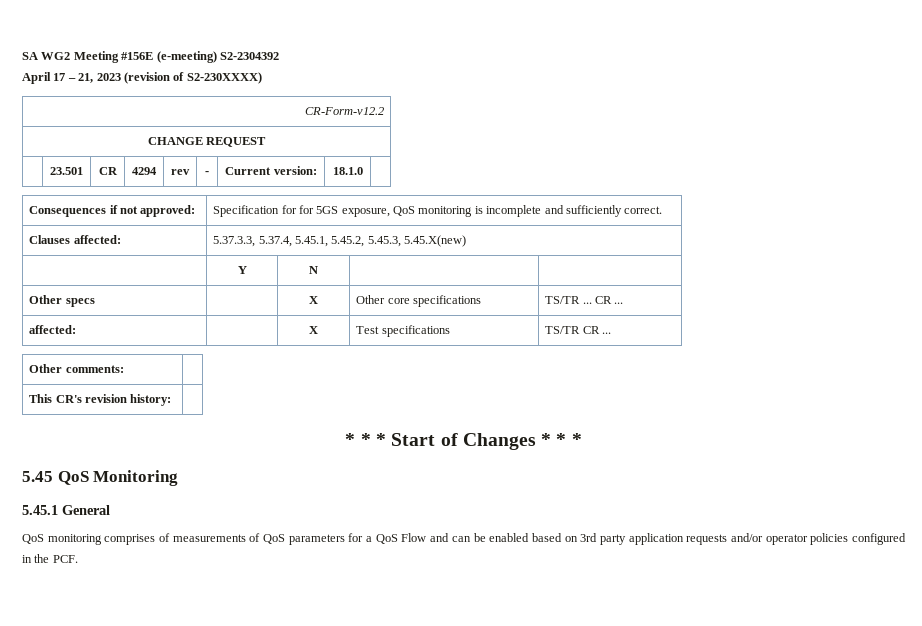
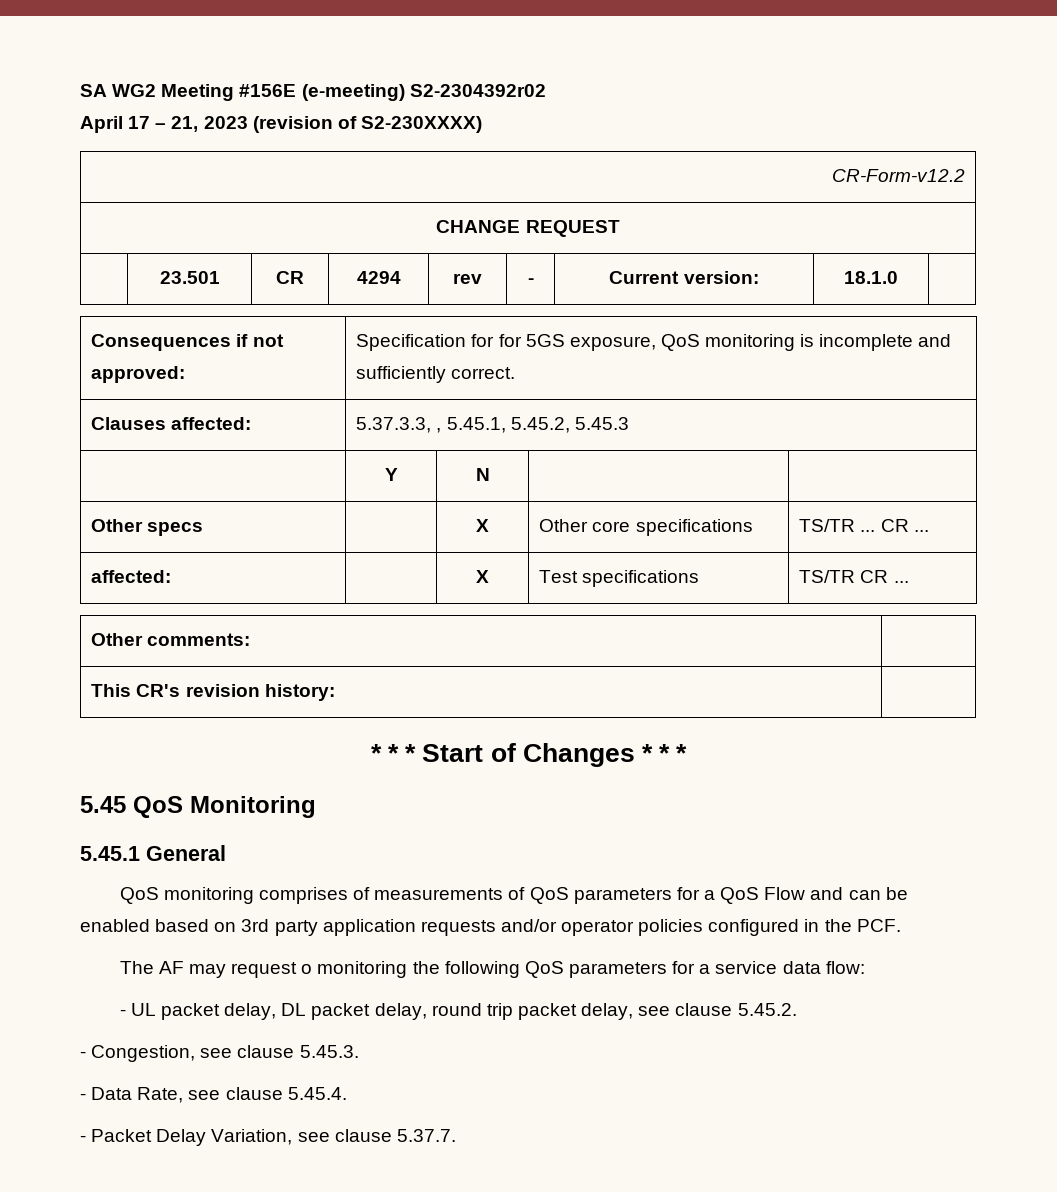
[219,52,279,60] S2-2304392 -> [409,84,546,97] S2-2304392r02
[258,236,292,247] 5.37.4, -> [436,428,442,433] ,
[367,235,467,247] 5.45.3, 5.45.X(new) -> [574,417,629,430] 5.45.3
(78, 559) none -> [119,961,865,978] [119,1003,797,1020] [80,1045,359,1062] [80,1087,347,1103] [80,1129,456,1146] // The AF may request o monitoring the following QoS parameters for a service data flow: // - UL packet delay, DL packet delay, round trip packet delay, see clause 5.45.2. // - Congestion, see clause 5.45.3. // - Data Rate, see clause 5.45.4. // - Packet Delay Variation, see clause 5.37.7.

